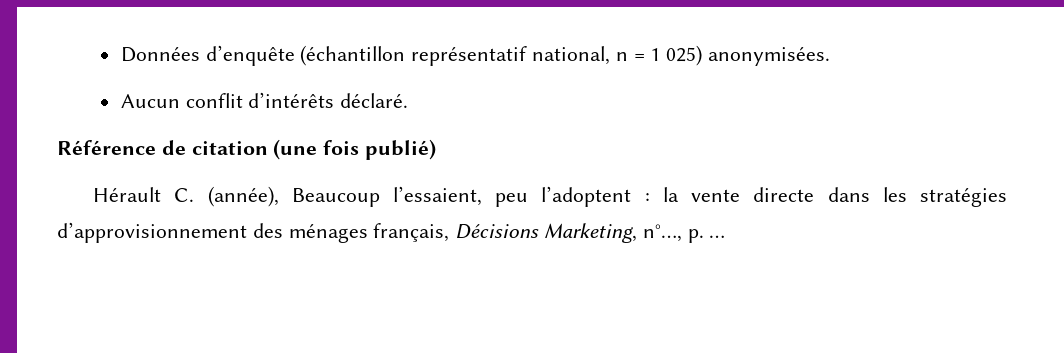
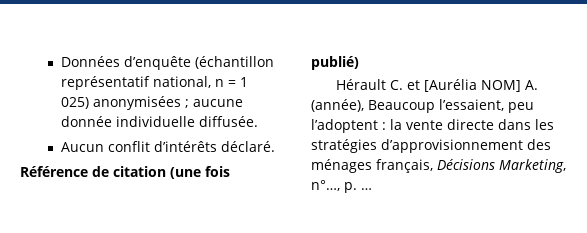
[708,46,831,66] anonymisées. -> [92,96,243,110] [60,116,258,127] anonymisées ; aucune donnée individuelle diffusée.
(195, 195) none -> [406,79,538,92] et [Aurélia NOM] A.

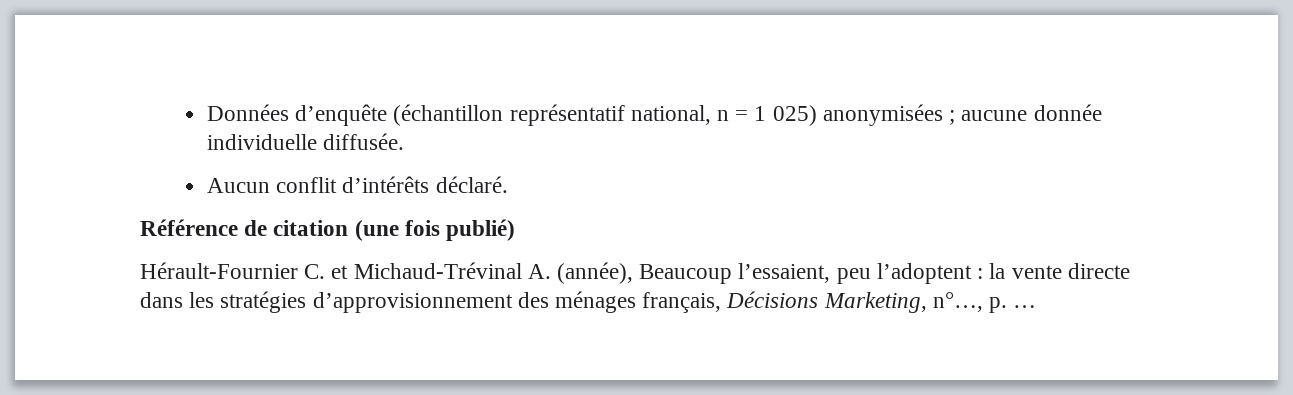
[335,79,386,90] Hérault -> [140,262,298,279] Hérault-Fournier
[423,79,521,92] [Aurélia NOM] -> [353,262,522,279] Michaud-Trévinal

